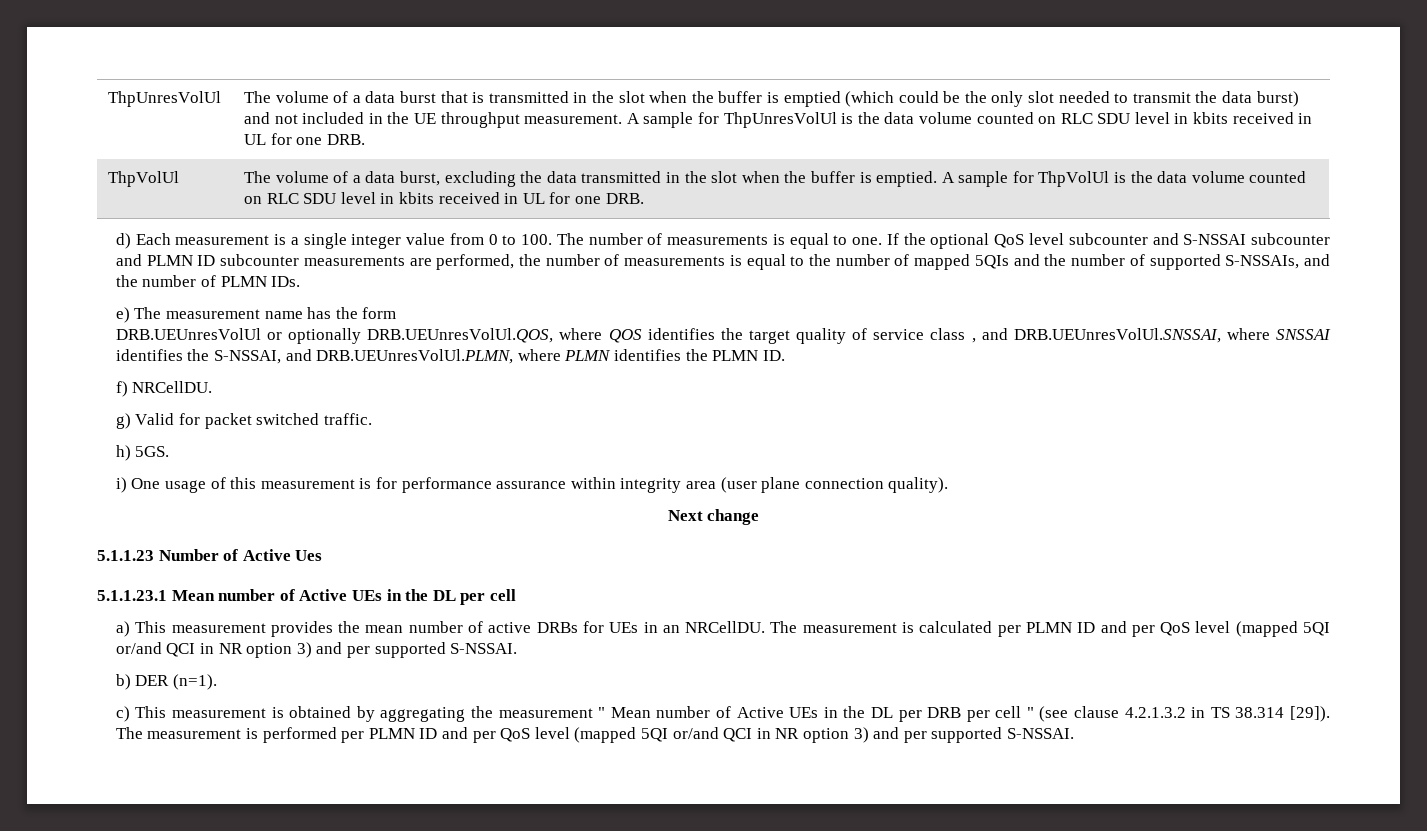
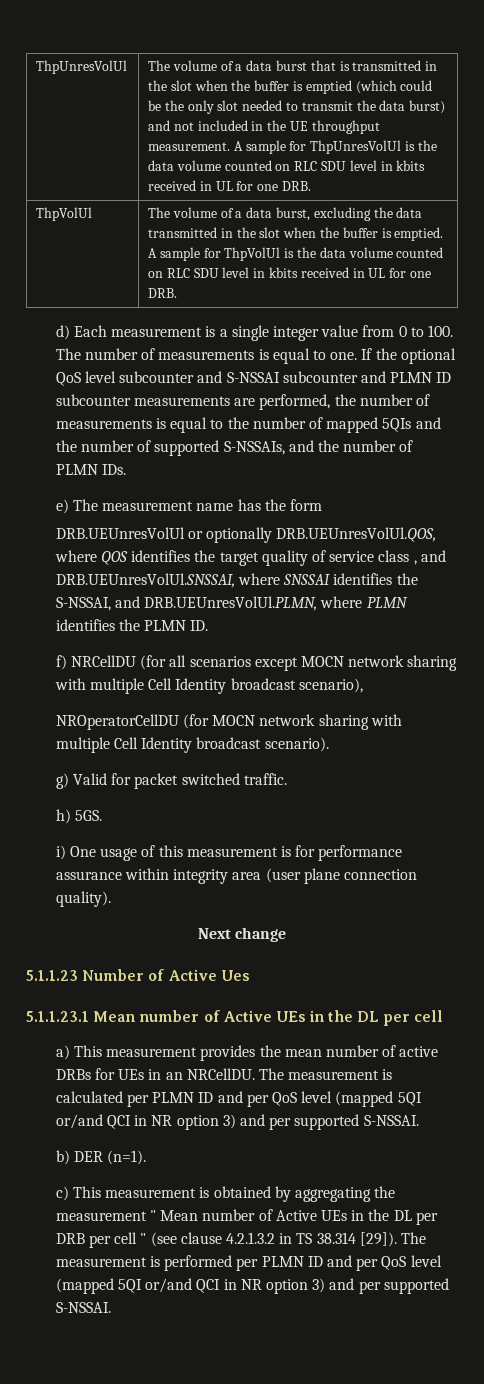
[132,381,213,393] NRCellDU. -> [71,655,458,671] [54,678,363,694] [55,714,402,730] [55,737,329,753] NRCellDU (for all scenarios except MOCN network sharing with multiple Cell Identity broadcast scenario), // NROperatorCellDU (for MOCN network sharing with multiple Cell Identity broadcast scenario).

